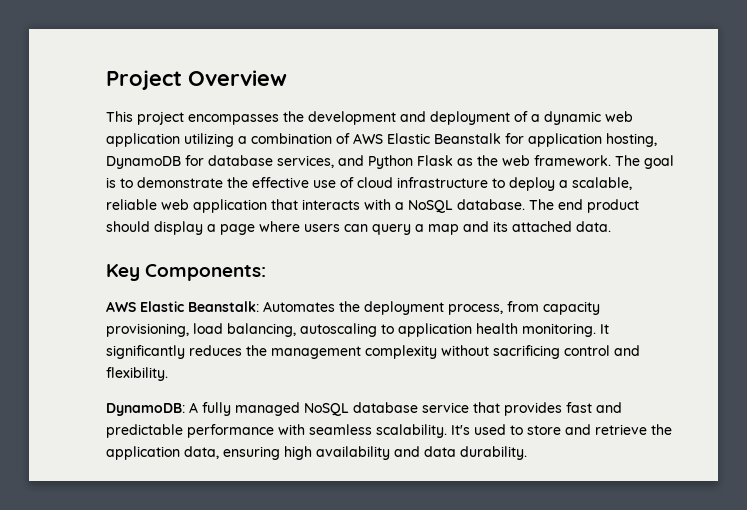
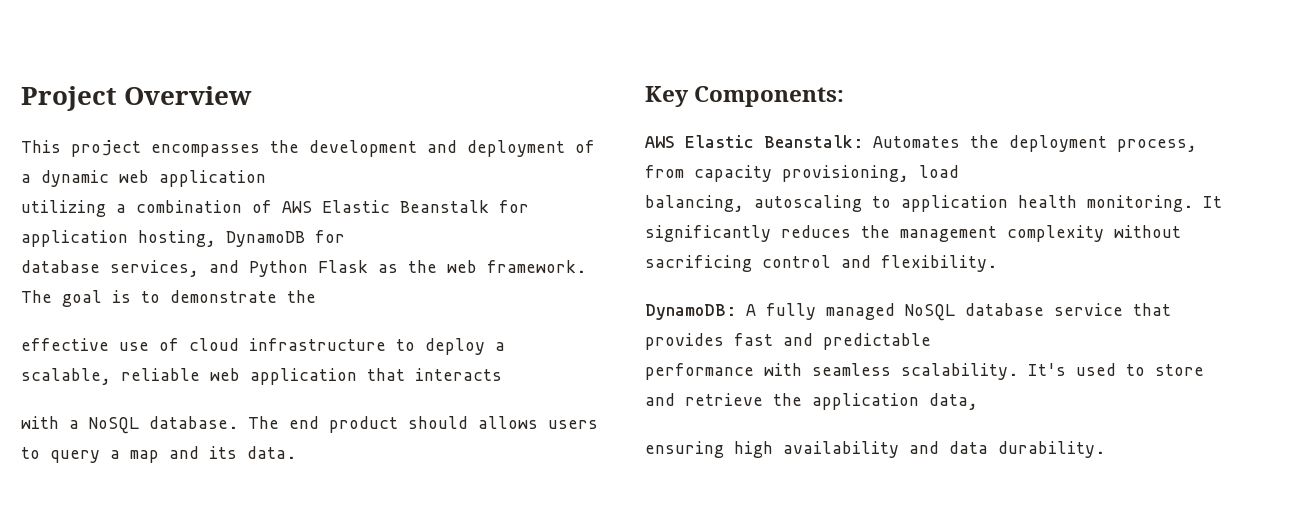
(180, 140) none -> (266, 178) //
(204, 160) none -> (345, 236) //
(248, 182) none -> (316, 296) //
(360, 204) none -> (502, 374) //
[154,221,368,235] display a page where users can -> [478,416,598,429] [21,447,40,459] allows users to
[512,221,572,232] attached -> (237, 452) none
(223, 328) none -> (959, 171) //
(183, 431) none -> (931, 341) //
(219, 452) none -> (978, 401) //

